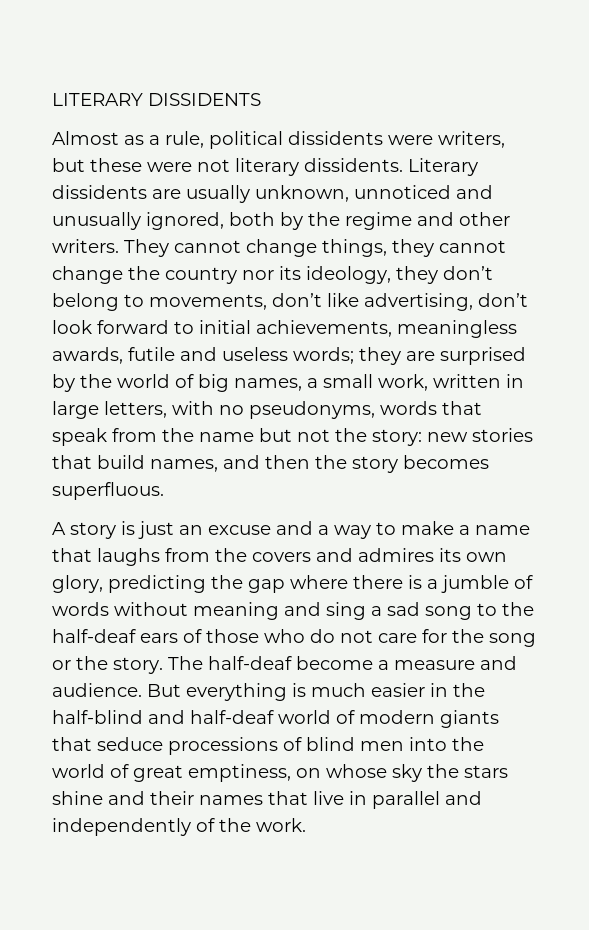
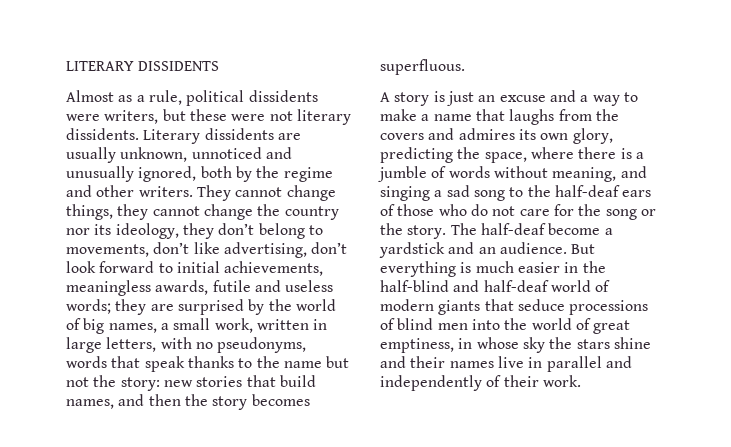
[112,428,157,442] from -> [187,356,253,368] thanks to
[248,579,285,593] gap -> [484,152,527,163] space,
[193,602,366,620] meaning and sing -> [552,166,647,182] [380,186,430,201] meaning, and singing
[394,656,517,670] measure and -> [379,242,496,258] yardstick and an
[296,768,321,778] on -> [458,338,473,349] in
[268,791,308,805] that -> (494, 364) none
[219,818,251,832] the -> [503,375,539,387] their

